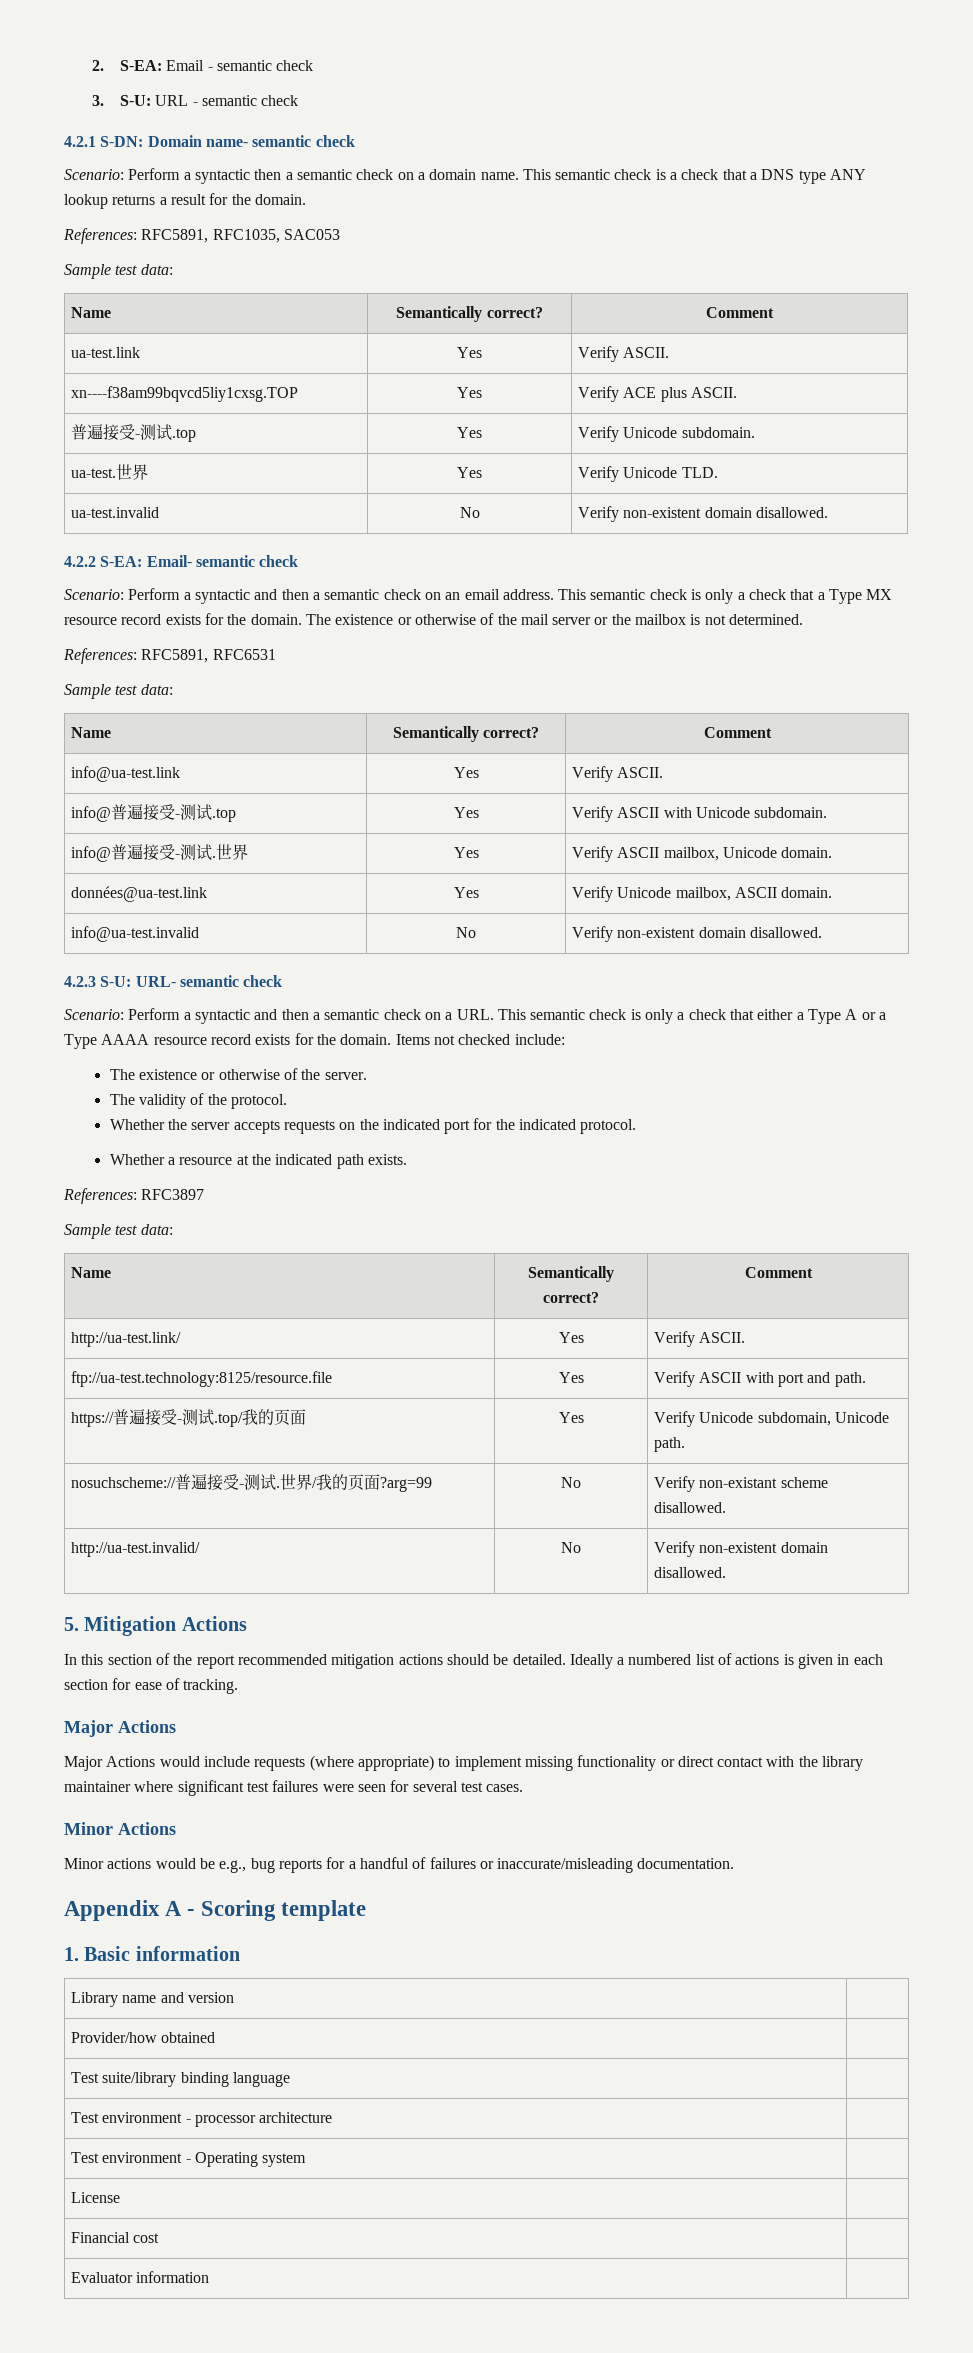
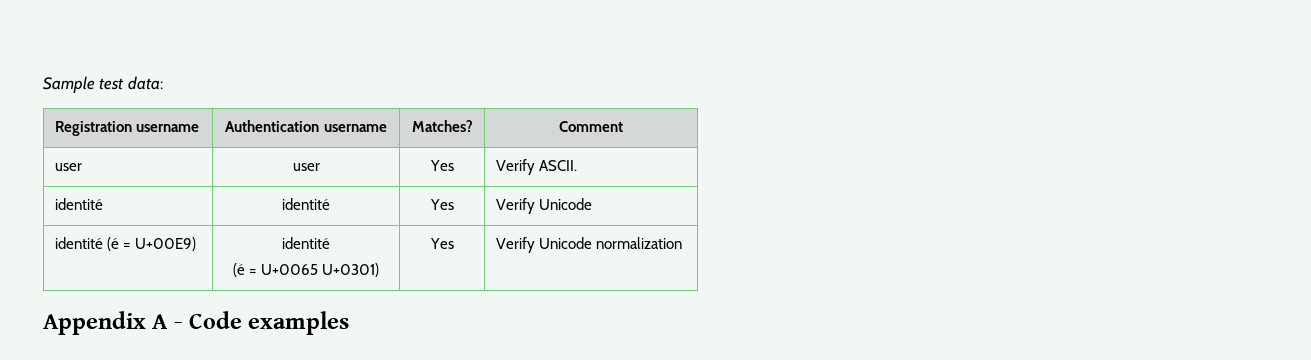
[92,60,314,71] [92,95,299,106] [64,135,355,147] [64,168,867,184] [64,193,306,209] [63,228,340,244] [64,264,173,279] [71,307,112,318] [396,306,543,322] [706,307,774,318] [71,347,141,358] [457,347,483,358] [578,346,670,362] [71,386,299,402] [457,387,483,398] [578,386,737,402] [71,424,197,442] [457,427,483,438] [578,426,755,442] [71,464,149,480] [457,467,483,478] [578,466,718,482] [71,507,160,518] [459,507,480,518] [578,506,828,522] [64,555,299,567] [64,588,893,604] [64,613,804,625] [63,648,276,664] [64,684,173,699] [71,727,112,738] [392,726,540,742] [703,727,772,738] [71,766,181,782] [453,767,479,778] [572,766,664,782] [71,804,237,822] [453,807,479,818] [572,806,828,822] [71,844,249,862] [453,847,479,858] [572,846,833,862] [71,886,208,902] [453,887,479,898] [572,886,833,902] [71,926,200,942] [456,927,477,938] [572,926,822,942] [64,975,283,987] [64,1008,887,1024] [64,1033,565,1049] [109,1068,367,1080] [109,1093,287,1109] [109,1118,637,1134] [109,1154,407,1169] [63,1188,205,1204] [64,1224,173,1239] [71,1267,112,1278] [528,1266,614,1282] [543,1292,599,1303] [744,1267,813,1278] [71,1332,182,1347] [558,1332,584,1343] [654,1331,746,1347] [71,1371,333,1387] [558,1372,584,1383] [654,1371,866,1387] [71,1409,307,1427] [558,1412,584,1423] [654,1411,889,1427] [654,1437,686,1452] [71,1474,433,1492] [561,1477,581,1488] [654,1476,828,1492] [654,1502,727,1513] [71,1542,201,1557] [561,1542,581,1553] [654,1541,828,1557] [654,1567,727,1578] [64,1616,247,1636] [64,1653,883,1669] [64,1678,239,1694] [64,1720,176,1737] [64,1755,864,1771] [64,1780,524,1796] [64,1822,176,1835] [64,1857,735,1873] [64,1900,367,1921] [64,1946,240,1961] [71,1992,234,2007] [71,2032,216,2043] [71,2072,290,2087] [71,2112,333,2127] [71,2152,307,2167] [71,2192,121,2203] [71,2232,160,2243] [71,2271,210,2283] 2. S-EA: Email - semantic check // 3. S-U: URL - semantic check // 4.2.1 S-DN: Domain name- semantic check // Scenario: Perform a syntactic then a semantic check on a domain name. This semantic check is a check that a DNS type ANY lookup returns a result for the domain. // References: RFC5891, RFC1035, SAC053 // Sample test data: // Name | Semantically correct? | Comment // ua-test.link | Yes | Verify ASCII. // xn----f38am99bqvcd5liy1cxsg.TOP | Yes | Verify ACE plus ASCII. // 普遍接受-测试.top | Yes | Verify Unicode subdomain. // ua-test.世界 | Yes | Verify Unicode TLD. // ua-test.invalid | No | Verify non-existent domain disallowed. // 4.2.2 S-EA: Email- semantic check // Scenario: Perform a syntactic and then a semantic check on an email address. This semantic check is only a check that a Type MX resource record exists for the domain. The existence or otherwise of the mail server or the mailbox is not determined. // References: RFC5891, RFC6531 // Sample test data: // Name | Semantically correct? | Comment // info@ua-test.link | Yes | Verify ASCII. // info@普遍接受-测试.top | Yes | Verify ASCII with Unicode subdomain. // info@普遍接受-测试.世界 | Yes | Verify ASCII mailbox, Unicode domain. // données@ua-test.link | Yes | Verify Unicode mailbox, ASCII domain. // info@ua-test.invalid | No | Verify non-existent domain disallowed. // 4.2.3 S-U: URL- semantic check // Scenario: Perform a syntactic and then a semantic check on a URL. This semantic check is only a check that either a Type A or a Type AAAA resource record exists for the domain. Items not checked include: // The existence or otherwise of the server. // The validity of the protocol. // Whether the server accepts requests on the indicated port for the indicated protocol. // Whether a resource at the indicated path exists. // References: RFC3897 // Sample test data: // Name | Semantically correct? | Comment // http://ua-test.link/ | Yes | Verify ASCII. // ftp://ua-test.technology:8125/resource.file | Yes | Verify ASCII with port and path. // https://普遍接受-测试.top/我的页面 | Yes | Verify Unicode subdomain, Unicode path. // nosuchscheme://普遍接受-测试.世界/我的页面?arg=99 | No | Verify non-existant scheme disallowed. // http://ua-test.invalid/ | No | Verify non-existent domain disallowed. // 5. Mitigation Actions // In this section of the report recommended mitigation actions should be detailed. Ideally a numbered list of actions is given in each section for ease of tracking. // Major Actions // Major Actions would include requests (where appropriate) to implement missing functionality or direct contact with the library maintainer where significant test failures were seen for several test cases. // Minor Actions // Minor actions would be e.g., bug reports for a handful of failures or inaccurate/misleading documentation. // Appendix A - Scoring template // 1. Basic information // Library name and version | // Provider/how obtained | // Test suite/library binding language | // Test environment - processor architecture | // Test environment - Operating system | // License | // Financial cost | // Evaluator information | -> [43,76,163,93] [54,121,199,136] [225,120,387,132] [411,120,473,132] [559,121,623,132] [54,163,82,171] [292,163,320,171] [429,160,454,171] [495,159,577,175] [54,198,103,210] [282,198,330,210] [429,199,454,210] [495,198,592,214] [54,237,196,251] [282,237,330,249] [232,263,380,277] [429,238,454,249] [495,237,682,253] [43,311,350,335] Sample test data: // Registration username | Authentication username | Matches? | Comment // user | user | Yes | Verify ASCII. // identité | identité | Yes | Verify Unicode // identité (é = U+00E9) | identité // (é = U+0065 U+0301) | Yes | Verify Unicode normalization // Appendix A - Code examples

